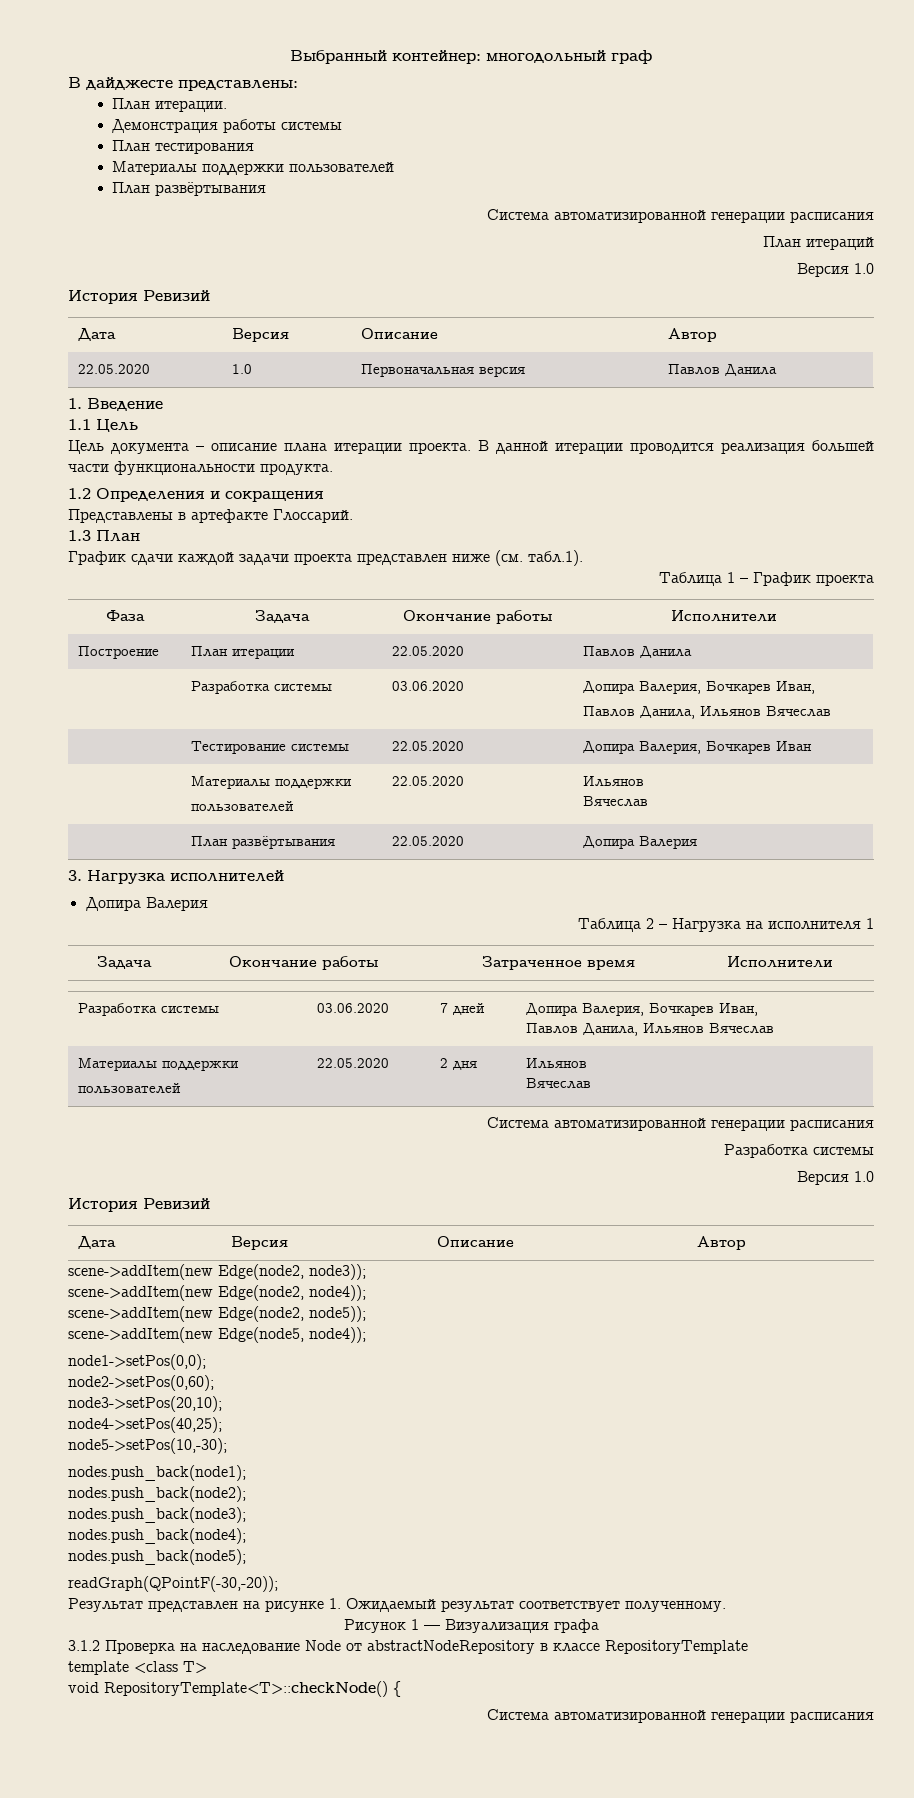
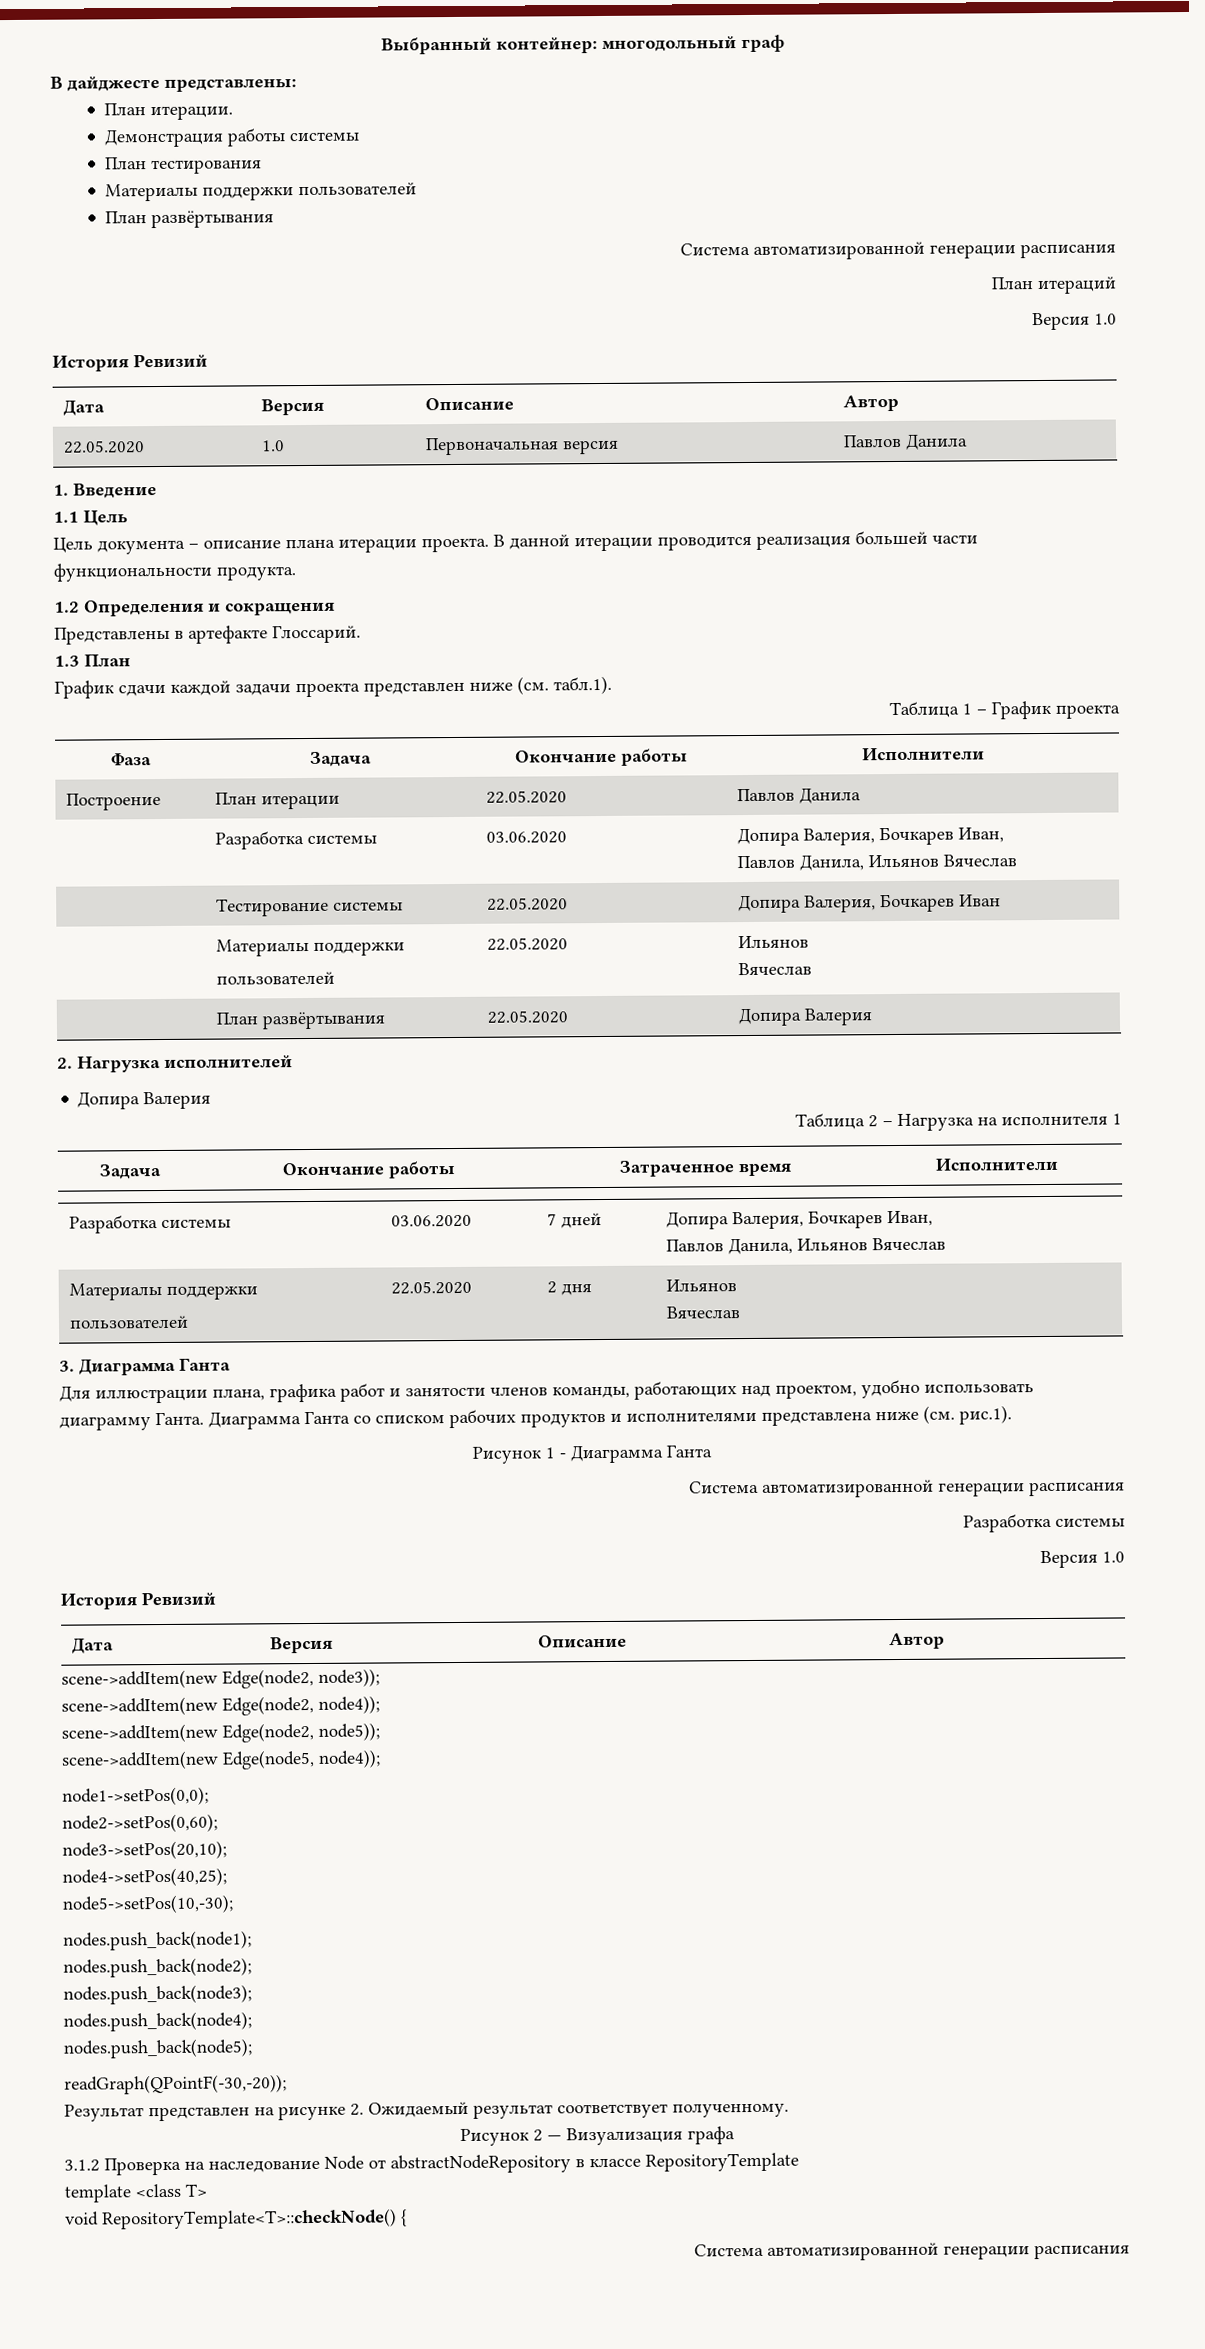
[68,870,82,881] 3. -> [57,1057,73,1069] 2.
(591, 1083) none -> [59,1357,231,1376] [59,1379,1034,1404] [59,1405,1012,1431] [472,1444,712,1464] // 3. Диаграмма Ганта // Для иллюстрации плана, графика работ и занятости членов команды, работающих над проектом, удобно использовать диаграмму Ганта. Диаграмма Ганта со списком рабочих продуктов и исполнителями представлена ниже (см. рис.1). // Рисунок 1 - Диаграмма Ганта
[329,1598,341,1609] 1. -> [350,2103,364,2116] 2.
[410,1619,419,1630] 1 -> [532,2129,543,2142] 2

